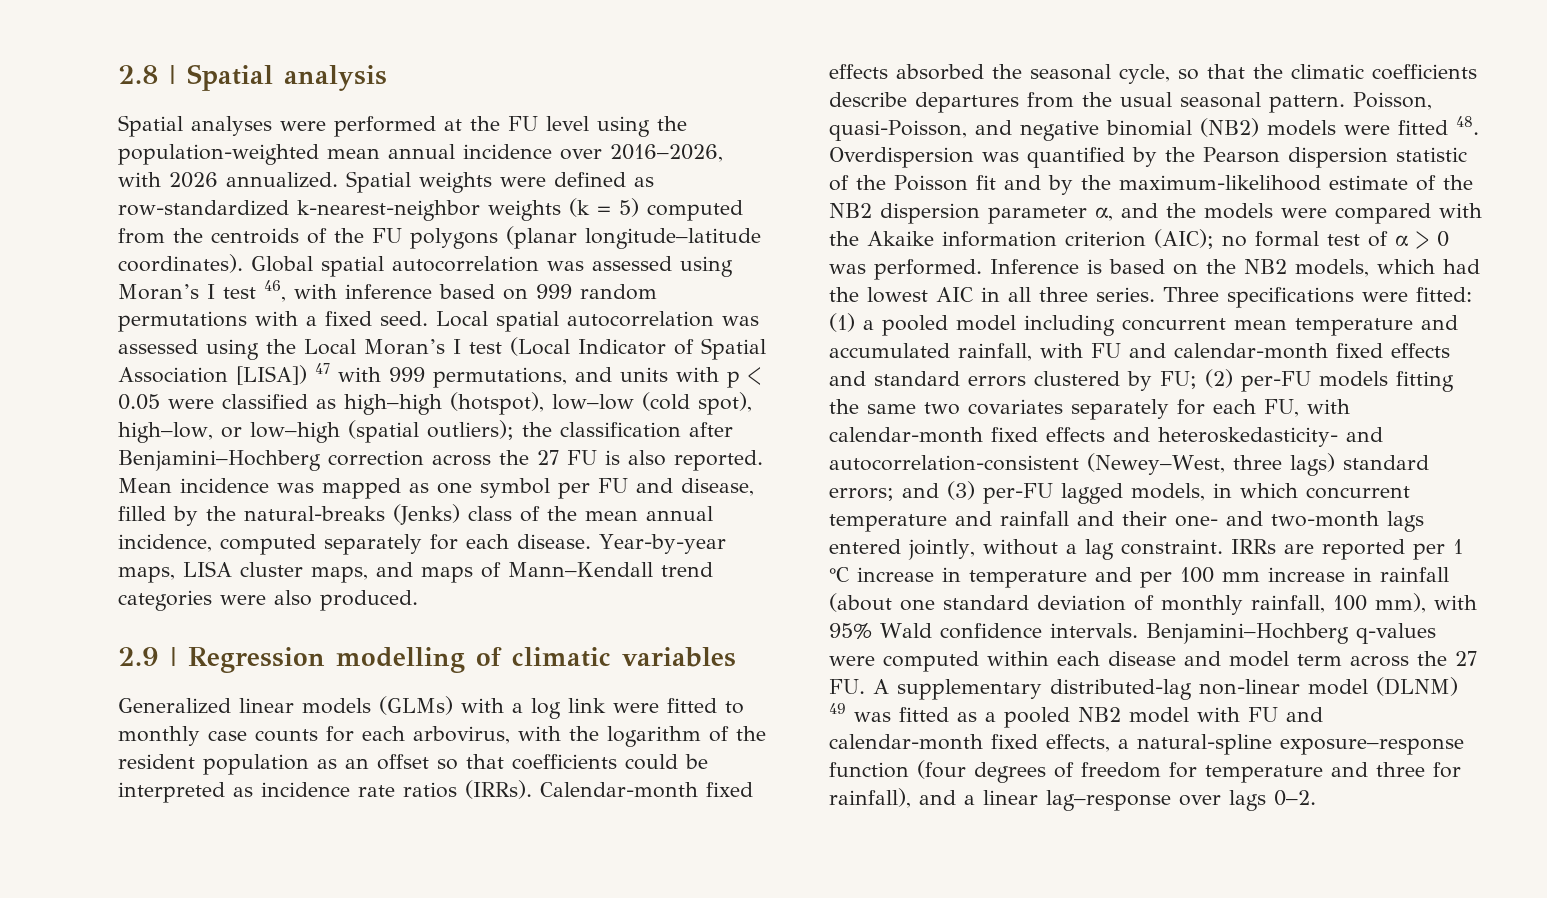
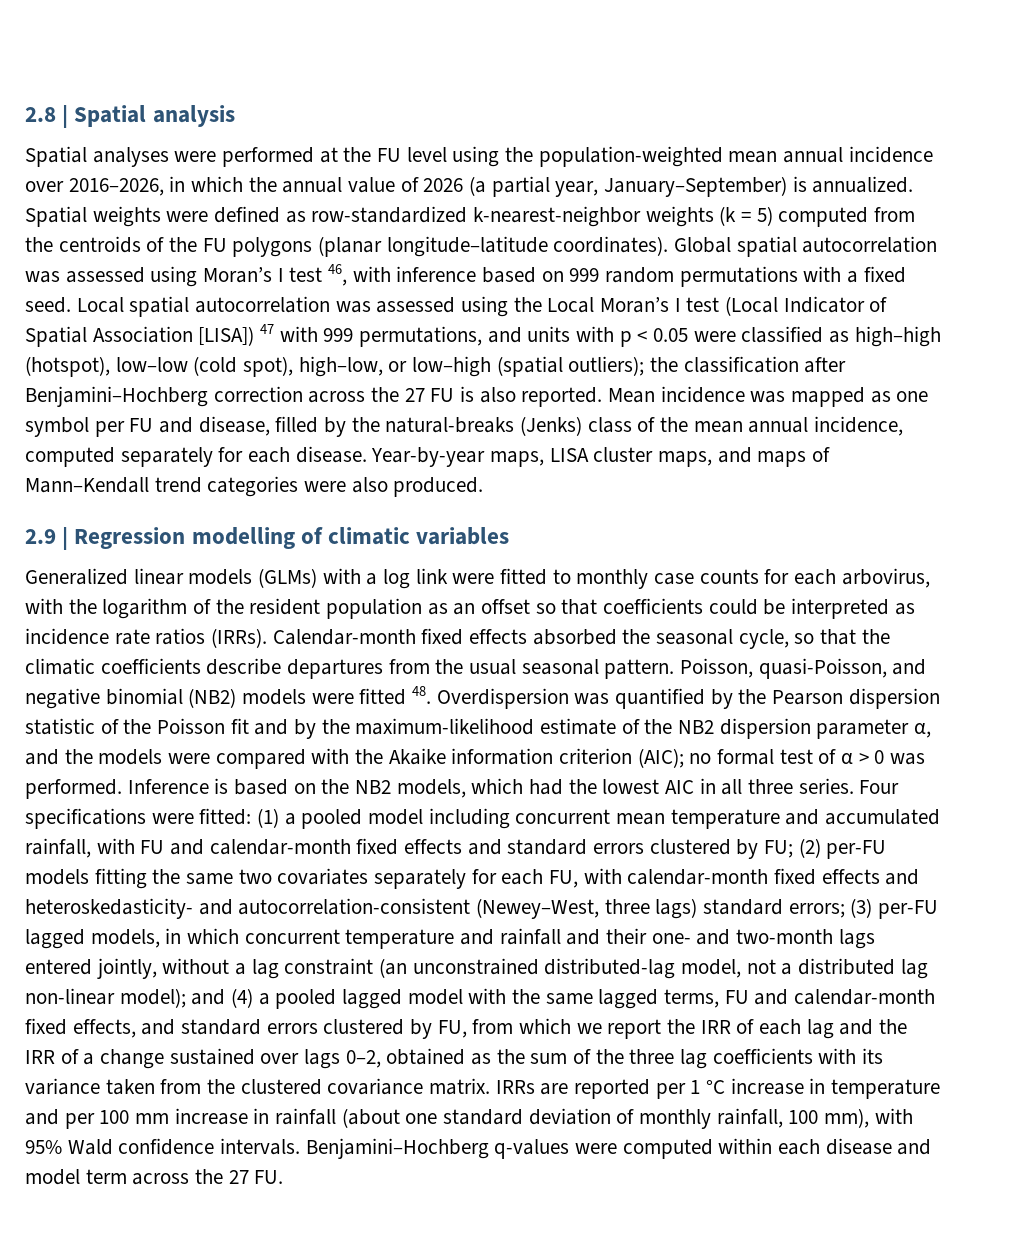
[118,172,218,188] with 2026 -> [169,176,807,197] in which the annual value of 2026 (a partial year, January–September) is
[1163,287,1219,302] Three -> [859,780,900,794] Four
[902,483,939,498] and -> (845, 910) none
[1120,539,1223,555] constraint. -> [284,958,928,979] [25,988,936,1009] [25,1018,908,1039] [25,1048,884,1069] [25,1078,491,1095] constraint (an unconstrained distributed-lag model, not a distributed lag non-linear model); and (4) a pooled lagged model with the same lagged terms, FU and calendar-month fixed effects, and standard errors clustered by FU, from which we report the IRR of each lag and the IRR of a change sustained over lags 0–2, obtained as the sum of the three lag coefficients with its variance taken from the clustered covariance matrix.
[873,677,1458,700] [829,703,1323,728] [829,734,1464,755] [829,760,1461,783] [829,788,1316,811] A supplementary distributed-lag non-linear model (DLNM) 49 was fitted as a pooled NB2 model with FU and calendar-month fixed effects, a natural-spline exposure–response function (four degrees of freedom for temperature and three for rainfall), and a linear lag–response over lags 0–2. -> (284, 1177) none

